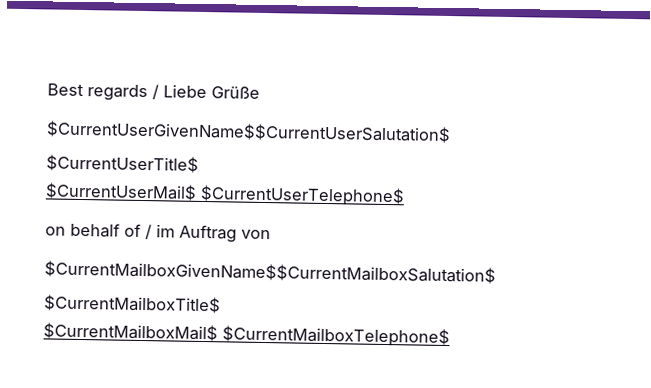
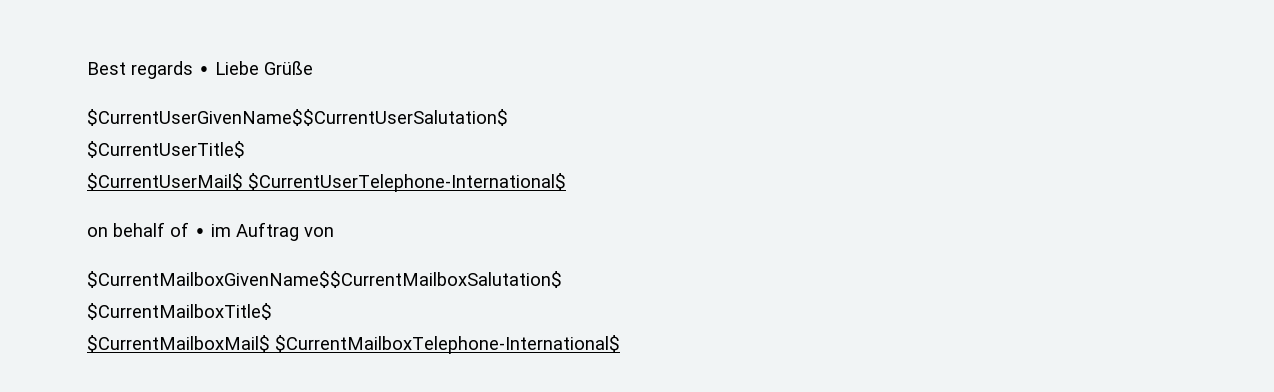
[152,84,159,100] / -> [198,66,210,75] ∙
[200,184,405,207] $CurrentUserTelephone$ -> [248,173,566,192] $CurrentUserTelephone-International$
[145,224,152,240] / -> [194,228,206,237] ∙
[222,325,450,348] $CurrentMailboxTelephone$ -> [275,335,620,354] $CurrentMailboxTelephone-International$

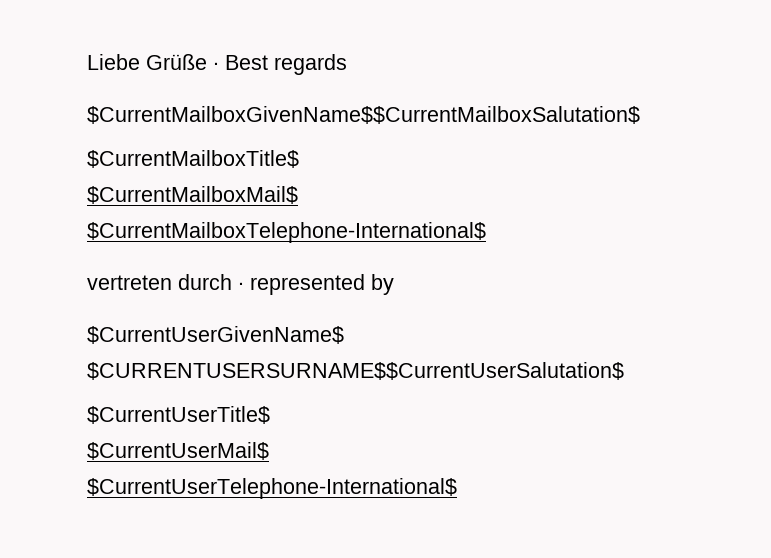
(87, 68) none -> [87,54,219,70] Liebe Grüße ∙
[198,61,313,75] [87,109,508,126] [87,141,245,158] [87,173,566,192] [87,222,334,241] ∙ Liebe Grüße // $CurrentUserGivenName$$CurrentUserSalutation$ // $CurrentUserTitle$ // $CurrentUserMail$ $CurrentUserTelephone-International$ // on behalf of ∙ im Auftrag von -> (347, 64) none
(270, 343) none -> (298, 195) //
(620, 344) none -> [87,274,394,295] [87,326,344,344] [87,362,624,380] [87,406,270,424] [87,442,269,460] [87,478,457,499] // vertreten durch ∙ represented by // $CurrentUserGivenName$ $CURRENTUSERSURNAME$$CurrentUserSalutation$ // $CurrentUserTitle$ // $CurrentUserMail$ // $CurrentUserTelephone-International$

